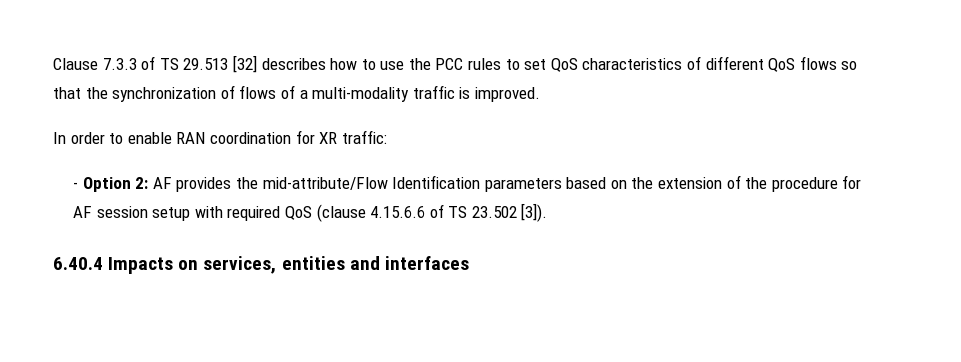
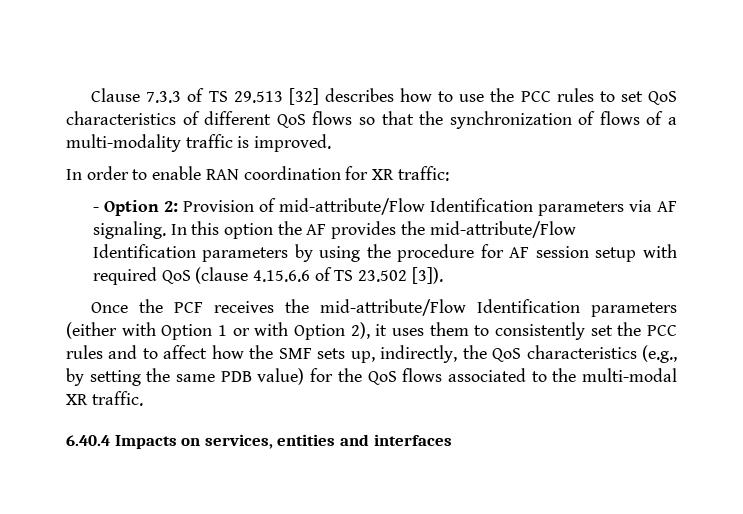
(149, 183) none -> [182,198,678,216] [92,221,302,239] Provision of mid-attribute/Flow Identification parameters via AF signaling. In this option the
[566,175,741,189] based on the extension of -> [294,244,361,262] by using
(548, 212) none -> [91,299,677,317] [66,322,677,340] [66,345,677,363] [66,368,677,386] [66,391,143,406] // Once the PCF receives the mid-attribute/Flow Identification parameters (either with Option 1 or with Option 2), it uses them to consistently set the PCC rules and to affect how the SMF sets up, indirectly, the QoS characteristics (e.g., by setting the same PDB value) for the QoS flows associated to the multi-modal XR traffic.

